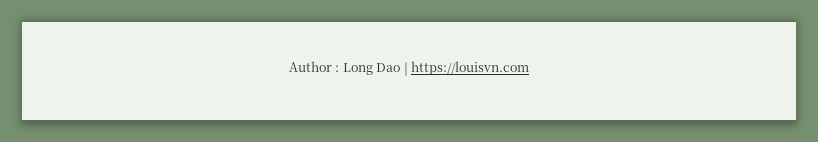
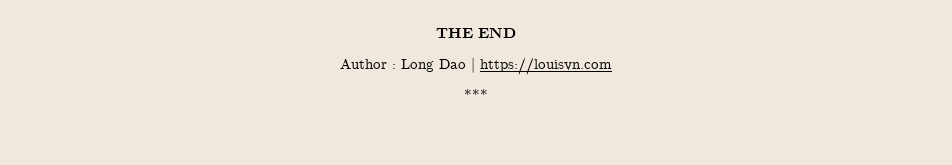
(289, 66) none -> [436,27,516,38] THE END //
(529, 68) none -> [464,89,488,100] // ***

